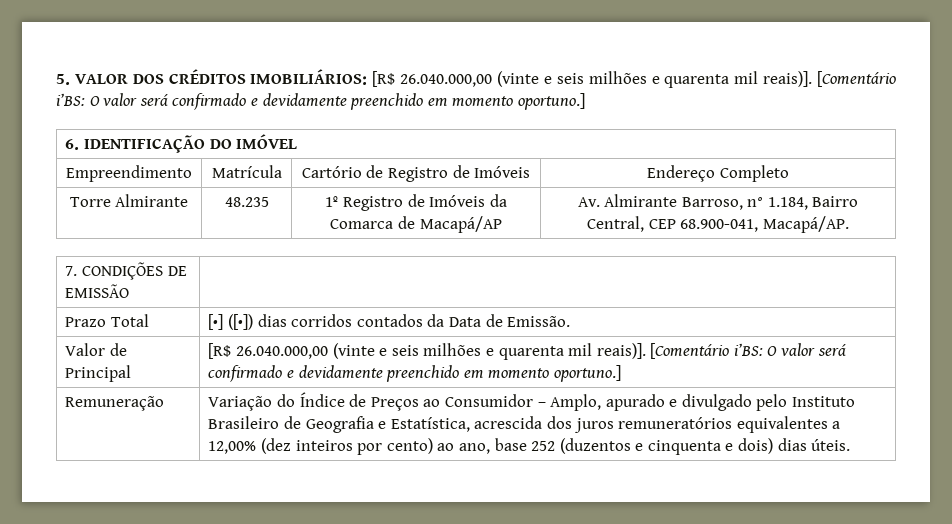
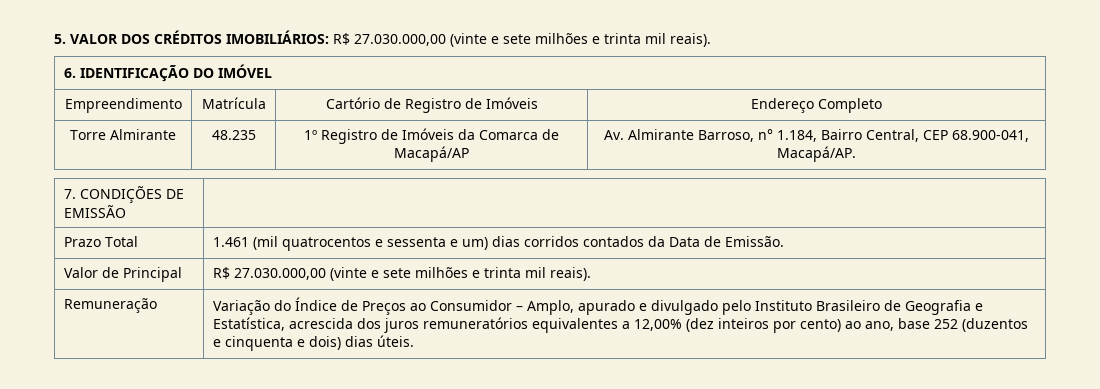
[372,71,897,88] [56,93,585,110] [R$ 26.040.000,00 (vinte e seis milhões e quarenta mil reais)]. [Comentário i’BS: O valor será confirmado e devidamente preenchido em momento oportuno.] -> [333,33,711,47] R$ 27.030.000,00 (vinte e sete milhões e trinta mil reais).
[208,314,253,330] [•] ([•]) -> [212,236,488,251] 1.461 (mil quatrocentos e sessenta e um)
[208,343,846,360] [208,365,621,382] [R$ 26.040.000,00 (vinte e seis milhões e quarenta mil reais)]. [Comentário i’BS: O valor será confirmado e devidamente preenchido em momento oportuno.] -> [212,267,591,281] R$ 27.030.000,00 (vinte e sete milhões e trinta mil reais).

